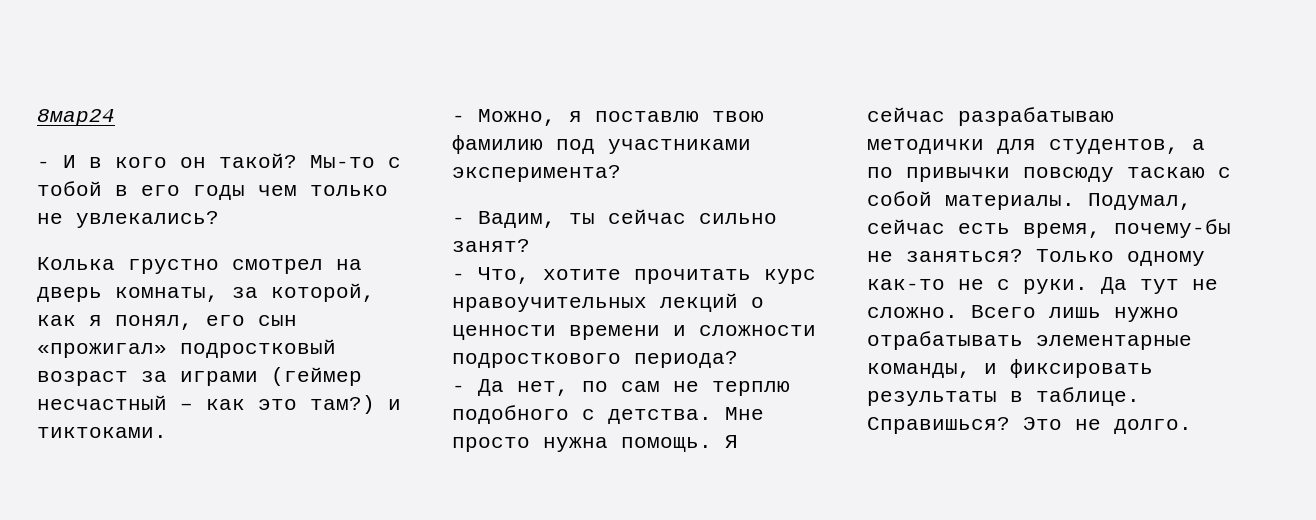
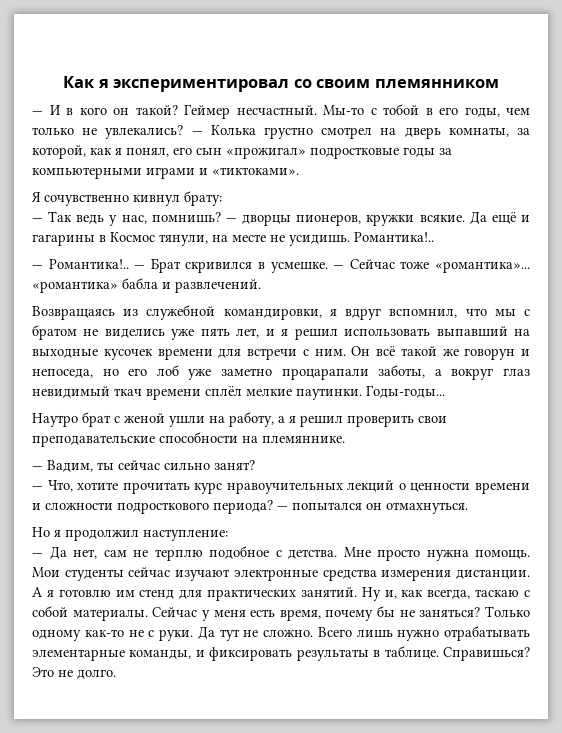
[37,109,115,126] [37,161,50,168] 8мар24 // - -> [63,76,499,92] [32,111,43,115] Как я экспериментировал со своим племянником // —
(297, 160) none -> [184,105,317,119] Геймер несчастный.
[193,185,245,200] годы -> [464,107,500,117] годы,
(219, 219) // -> [191,131,203,135] —
[180,339,336,358] [37,367,362,386] [37,395,401,414] [37,427,167,438] [452,109,764,126] [452,135,751,154] [452,165,621,182] [452,217,465,224] подростковый возраст за играми (геймер несчастный – как это там?) и тиктоками. // - Можно, я поставлю твою фамилию под участниками эксперимента? // - -> [310,147,452,159] [32,167,299,179] [32,191,222,206] [32,211,530,226] [32,232,434,246] [32,258,530,273] [32,278,261,293] [32,305,530,320] [32,325,530,340] [32,346,530,360] [32,365,530,380] [32,386,445,400] [32,412,447,427] [32,432,345,447] [32,466,43,470] подростковые годы за компьютерными играми и «тиктоками». // Я сочувственно кивнул брату: // — Так ведь у нас, помнишь? — дворцы пионеров, кружки всякие. Да ещё и гагарины в Космос тянули, на месте не усидишь. Романтика!.. // — Романтика!.. — Брат скривился в усмешке. — Сейчас тоже «романтика»... «романтика» бабла и развлечений. // Возвращаясь из служебной командировки, я вдруг вспомнил, что мы с братом не виделись уже пять лет, и я решил использовать выпавший на выходные кусочек времени для встречи с ним. Он всё такой же говорун и непоседа, но его лоб уже заметно процарапали заботы, а вокруг глаз невидимый ткач времени сплёл мелкие паутинки. Годы-годы... // Наутро брат с женой ушли на работу, а я решил проверить свои преподавательские способности на племяннике. // —
[452,273,465,280] - -> [32,486,43,490] —
[452,385,465,392] // - -> [277,502,468,514] [32,527,228,541] [32,553,43,557] — попытался он отмахнуться. // Но я продолжил наступление: // —
[582,381,608,392] по -> (97, 554) none
[452,405,569,424] подобного -> [209,546,269,559] подобное
[725,435,738,448] [867,107,1114,126] [867,139,1205,154] [867,167,1231,182] [867,191,1192,210] [867,219,1231,238] Я сейчас разрабатываю методички для студентов, а по привычки повсюду таскаю с собой материалы. Подумал, сейчас есть время, почему-бы -> [32,567,530,581] [32,587,531,601] [32,606,396,621] Мои студенты сейчас изучают электронные средства измерения дистанции. А я готовлю им стенд для практических занятий. Ну и, как всегда, таскаю с собой материалы. Сейчас у меня есть время, почему бы

